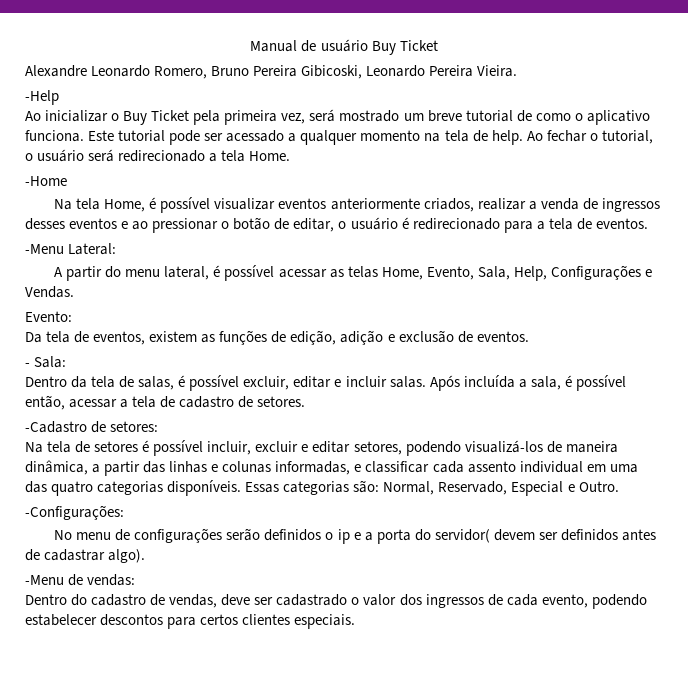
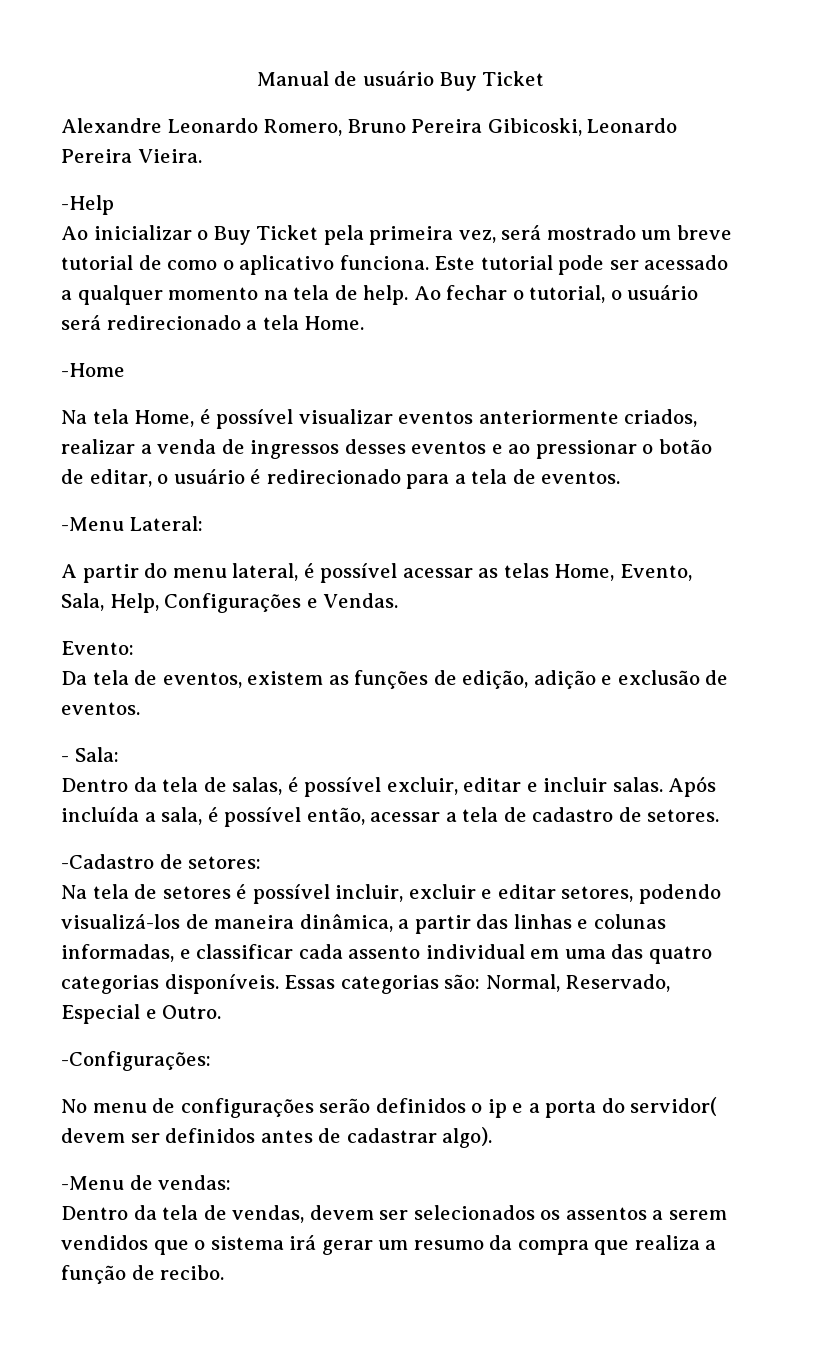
[71,594,647,609] [25,614,356,629] do cadastro de vendas, deve ser cadastrado o valor dos ingressos de cada evento, podendo estabelecer descontos para certos clientes especiais. -> [133,1205,727,1223] [61,1235,717,1255] [61,1265,225,1284] da tela de vendas, devem ser selecionados os assentos a serem vendidos que o sistema irá gerar um resumo da compra que realiza a função de recibo.

